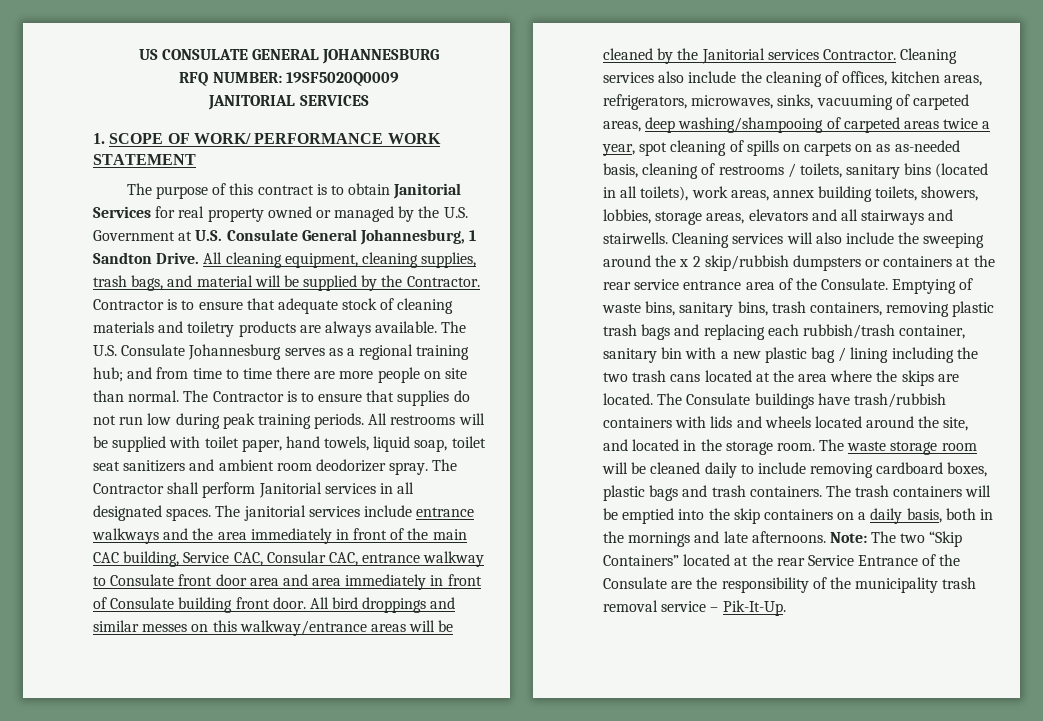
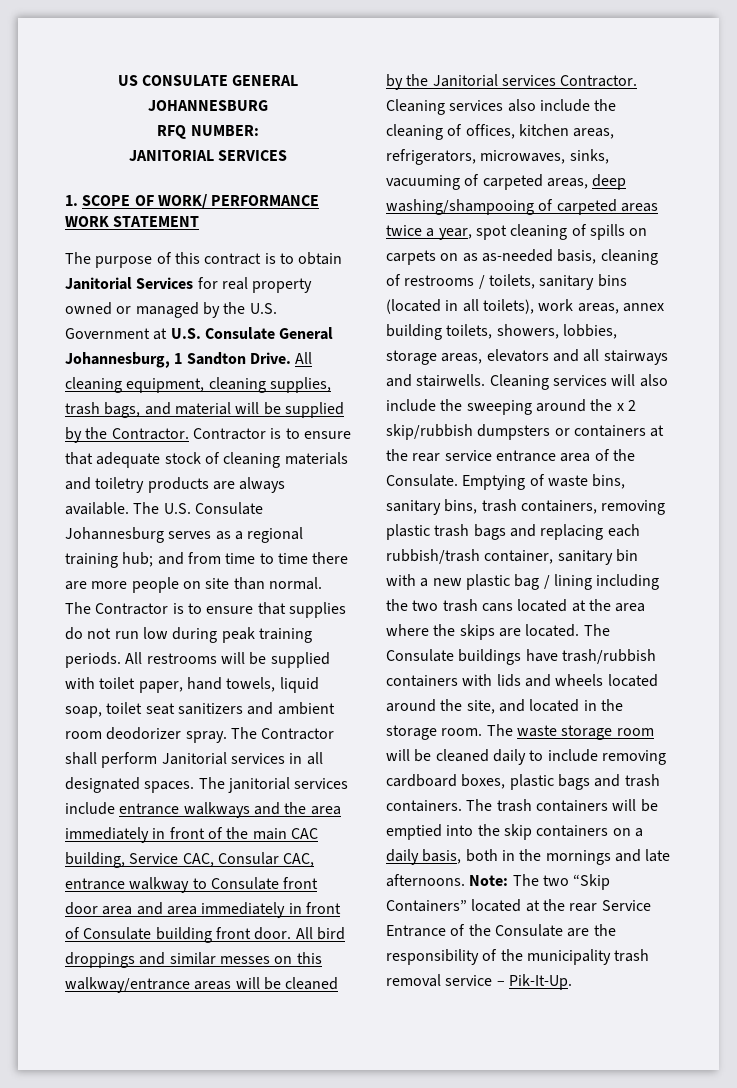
[285,72,399,86] 19SF5020Q0009 -> (259, 130) none

